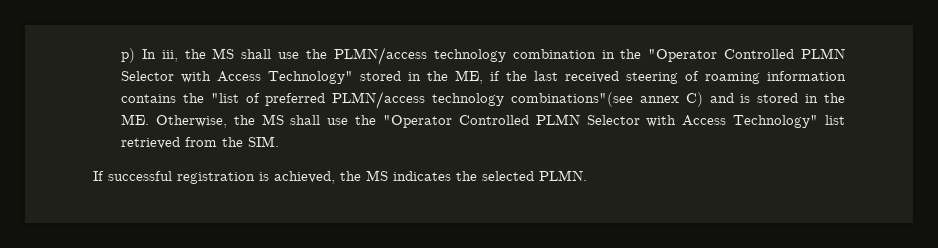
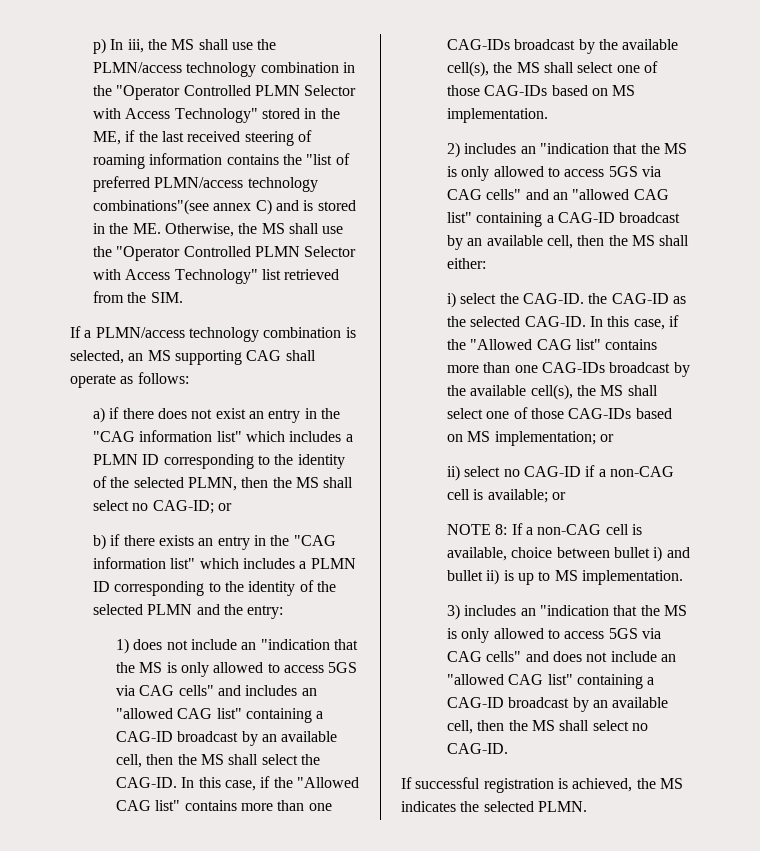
(279, 141) none -> [70,326,356,342] [70,350,316,365] [70,372,189,388] [92,407,340,423] [92,430,353,442] [92,454,345,469] [92,476,354,491] [92,500,232,514] [92,534,336,550] [92,557,356,569] [92,580,336,596] [92,604,284,619] [115,638,358,654] [115,662,358,677] [115,685,317,696] [115,708,324,723] [115,731,338,746] [115,754,320,768] [115,776,359,791] [115,800,332,811] [446,39,679,54] [446,61,658,77] [446,85,636,96] [446,108,548,123] [446,142,687,158] [446,166,661,181] [446,189,669,200] [446,212,681,227] [446,235,690,250] [446,258,486,269] [446,292,686,308] [446,315,679,330] [446,339,658,350] [446,362,690,377] [446,384,658,400] [446,407,672,419] [446,431,614,446] [446,465,674,481] [446,489,566,503] [446,523,642,535] [446,546,690,562] [446,569,683,585] [446,604,687,620] [446,628,661,643] [446,651,676,662] [446,674,655,689] [446,697,669,712] [446,720,648,734] [446,743,508,754] // If a PLMN/access technology combination is selected, an MS supporting CAG shall operate as follows: // a) if there does not exist an entry in the "CAG information list" which includes a PLMN ID corresponding to the identity of the selected PLMN, then the MS shall select no CAG-ID; or // b) if there exists an entry in the "CAG information list" which includes a PLMN ID corresponding to the identity of the selected PLMN and the entry: // 1) does not include an "indication that the MS is only allowed to access 5GS via CAG cells" and includes an "allowed CAG list" containing a CAG-ID broadcast by an available cell, then the MS shall select the CAG-ID. In this case, if the "Allowed CAG list" contains more than one CAG-IDs broadcast by the available cell(s), the MS shall select one of those CAG-IDs based on MS implementation. // 2) includes an "indication that the MS is only allowed to access 5GS via CAG cells" and an "allowed CAG list" containing a CAG-ID broadcast by an available cell, then the MS shall either: // i) select the CAG-ID. the CAG-ID as the selected CAG-ID. In this case, if the "Allowed CAG list" contains more than one CAG-IDs broadcast by the available cell(s), the MS shall select one of those CAG-IDs based on MS implementation; or // ii) select no CAG-ID if a non-CAG cell is available; or // NOTE 8: If a non-CAG cell is available, choice between bullet i) and bullet ii) is up to MS implementation. // 3) includes an "indication that the MS is only allowed to access 5GS via CAG cells" and does not include an "allowed CAG list" containing a CAG-ID broadcast by an available cell, then the MS shall select no CAG-ID.

